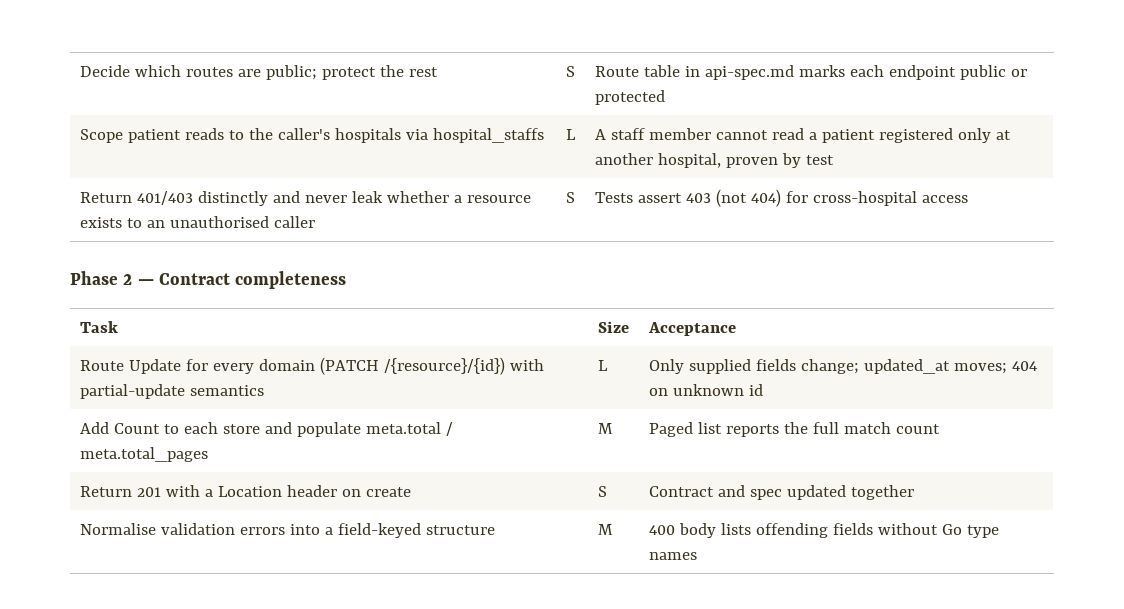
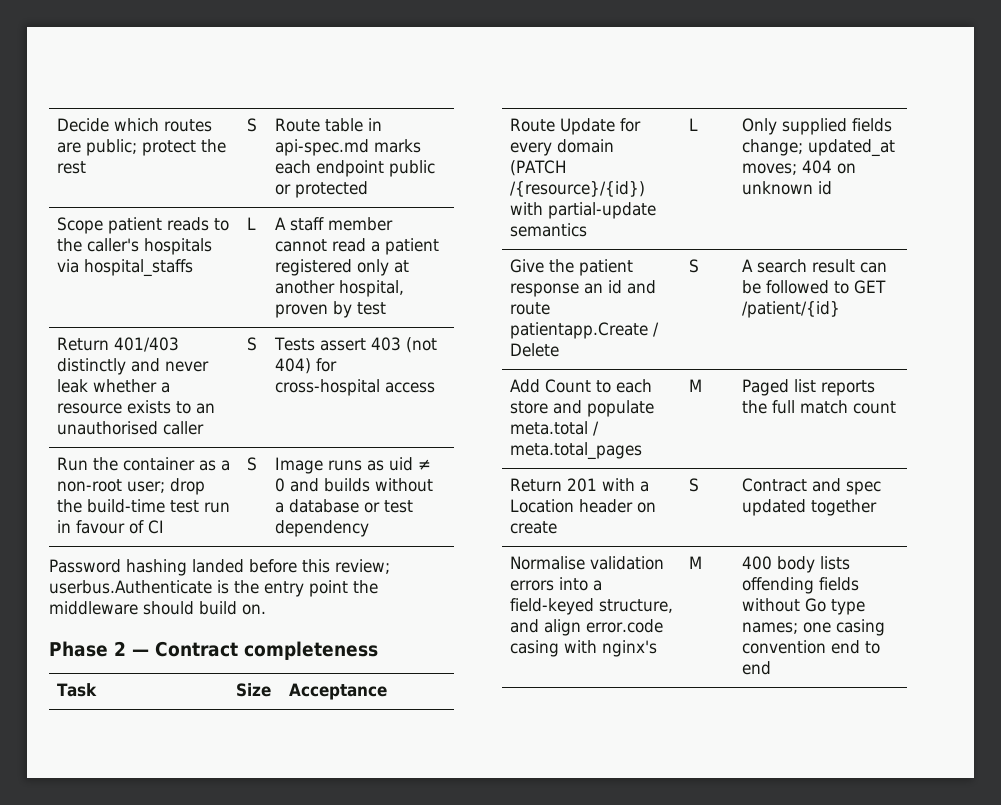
(968, 199) none -> [57,457,231,471] [57,478,206,495] [57,499,231,513] [57,520,165,534] [247,457,258,471] [275,457,432,474] [275,478,434,492] [275,499,414,513] [275,520,370,537] [49,559,390,576] [49,580,378,597] [49,601,266,615] // Run the container as a non-root user; drop the build-time test run in favour of CI | S | Image runs as uid ≠ 0 and builds without a database or test dependency // Password hashing landed before this review; userbus.Authenticate is the entry point the middleware should build on.
(763, 390) none -> [510,259,634,276] [510,280,657,297] [510,302,551,315] [510,322,660,339] [510,343,560,357] [689,259,700,273] [742,259,888,273] [742,280,887,294] [742,301,841,318] // Give the patient response an id and route patientapp.Create / Delete | S | A search result can be followed to GET /patient/{id}
[425,525,495,535] structure -> [599,599,674,613] [510,619,664,636] [510,640,658,657] structure, and align error.code casing with nginx's
[648,552,697,560] names -> [742,619,886,636] [742,640,881,654] [742,661,772,675] names; one casing convention end to end

